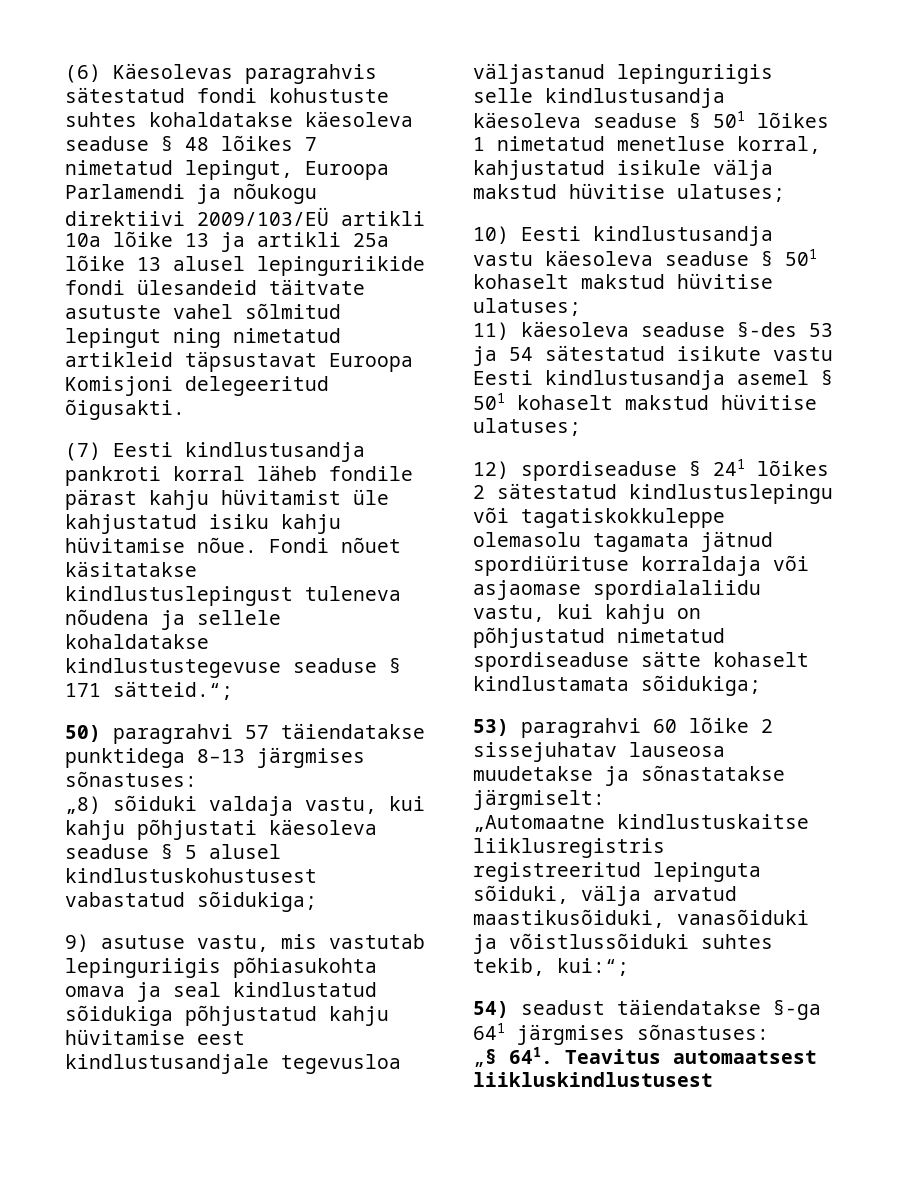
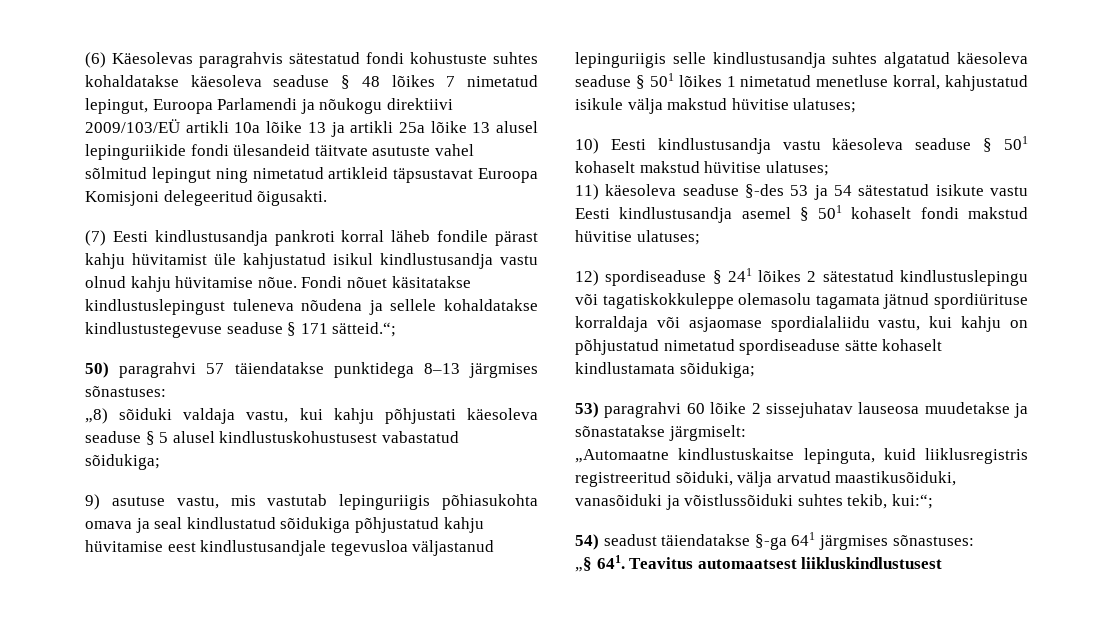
[209,514,269,529] isiku -> [333,253,538,269] [85,276,126,288] isikul kindlustusandja vastu olnud
(725, 98) none -> [832,52,951,68] suhtes algatatud
(613, 402) none -> [920,207,959,219] fondi
(809, 821) none -> [803,448,916,464] lepinguta, kuid
[653,862,761,882] lepinguta -> (671, 479) none

